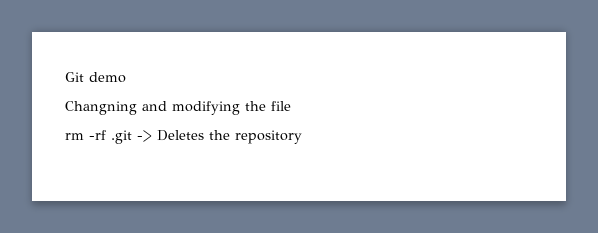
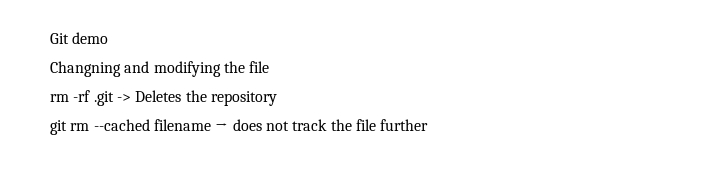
(302, 137) none -> [50,119,429,135] // git rm --cached filename → does not track the file further

